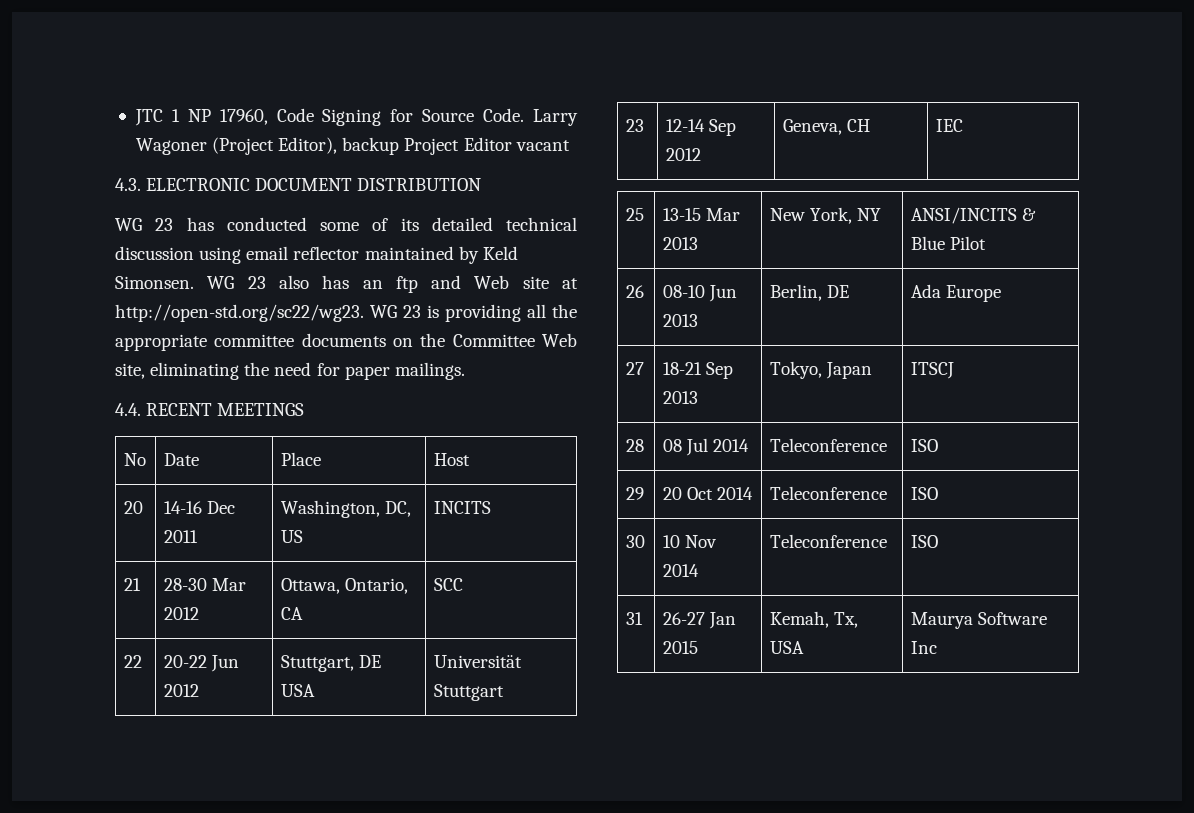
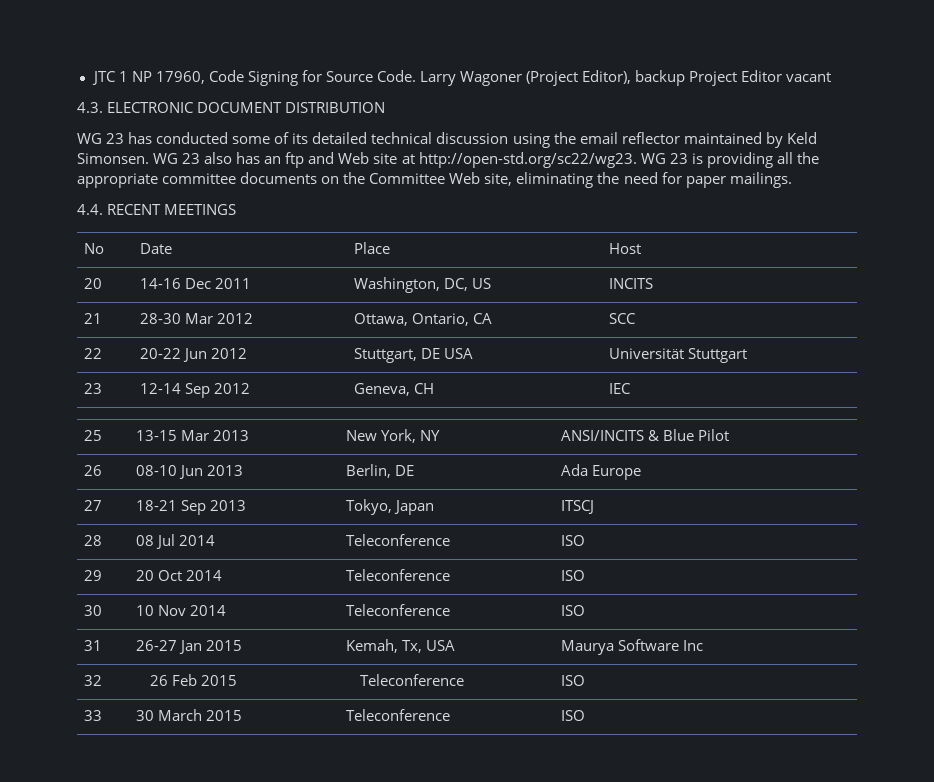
(242, 255) none -> [553,132,576,144] the
(937, 647) none -> [83,675,102,686] [149,674,238,686] [359,674,464,686] [560,675,585,686] [83,710,102,721] [135,709,242,721] [345,709,450,721] [560,710,585,721] // 32 | 26 Feb 2015 | Teleconference | ISO // 33 | 30 March 2015 | Teleconference | ISO

